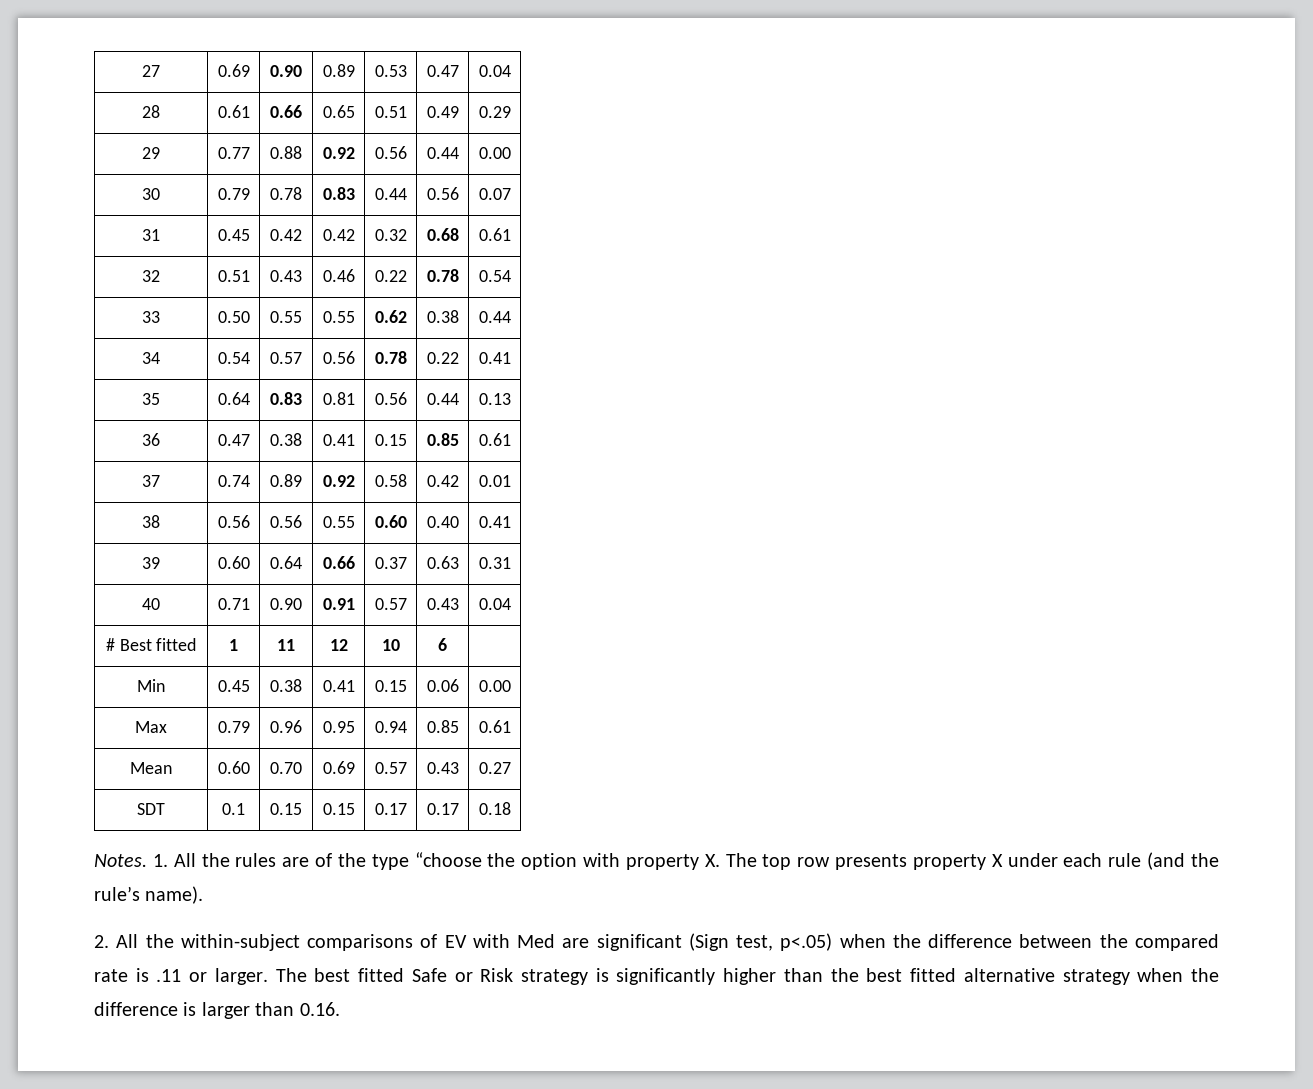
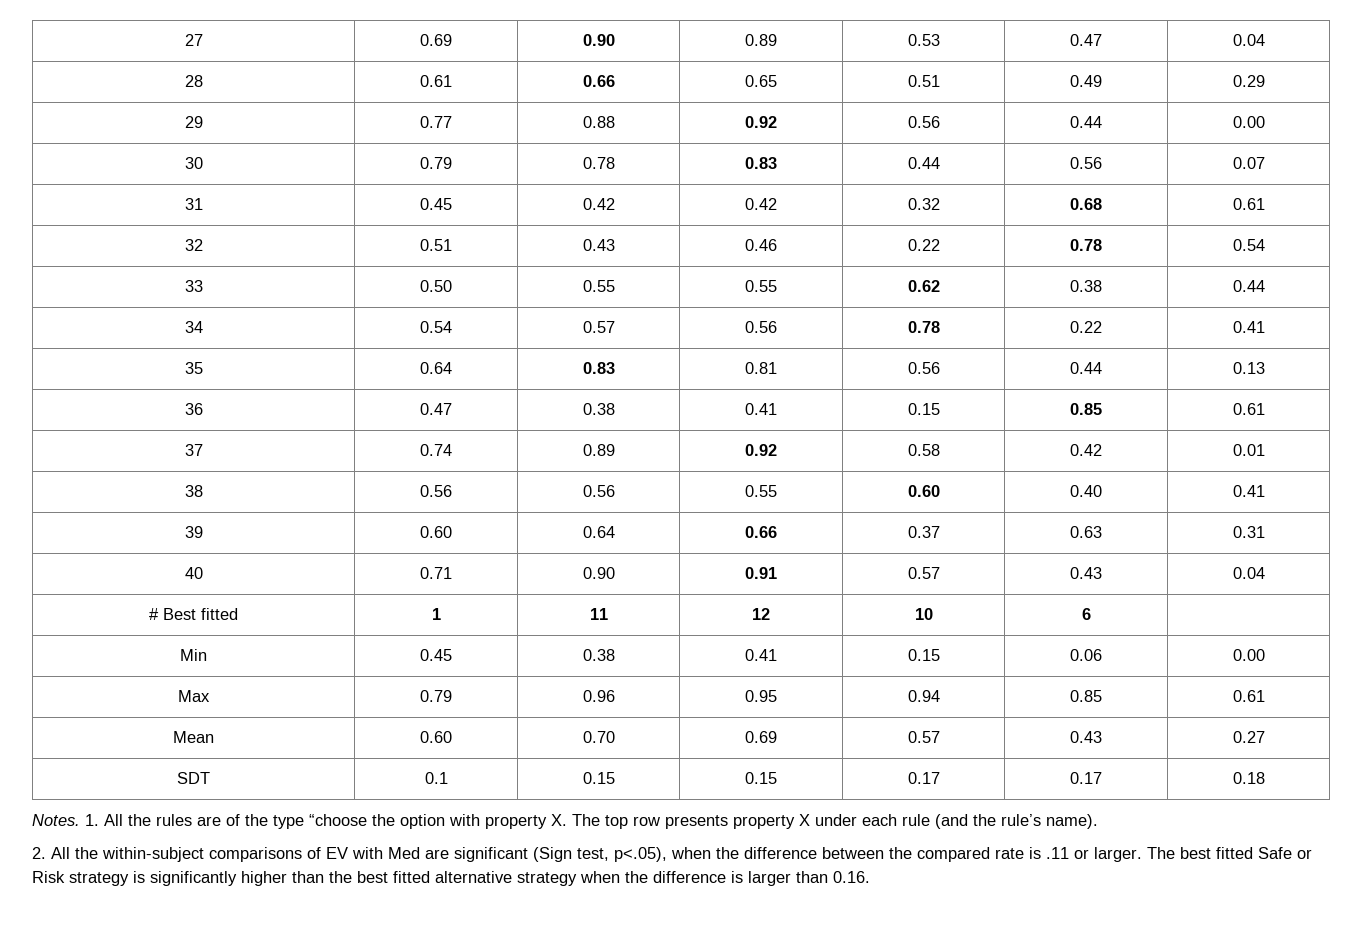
[780,933,833,951] p<.05) -> [614,847,667,862] p<.05),

